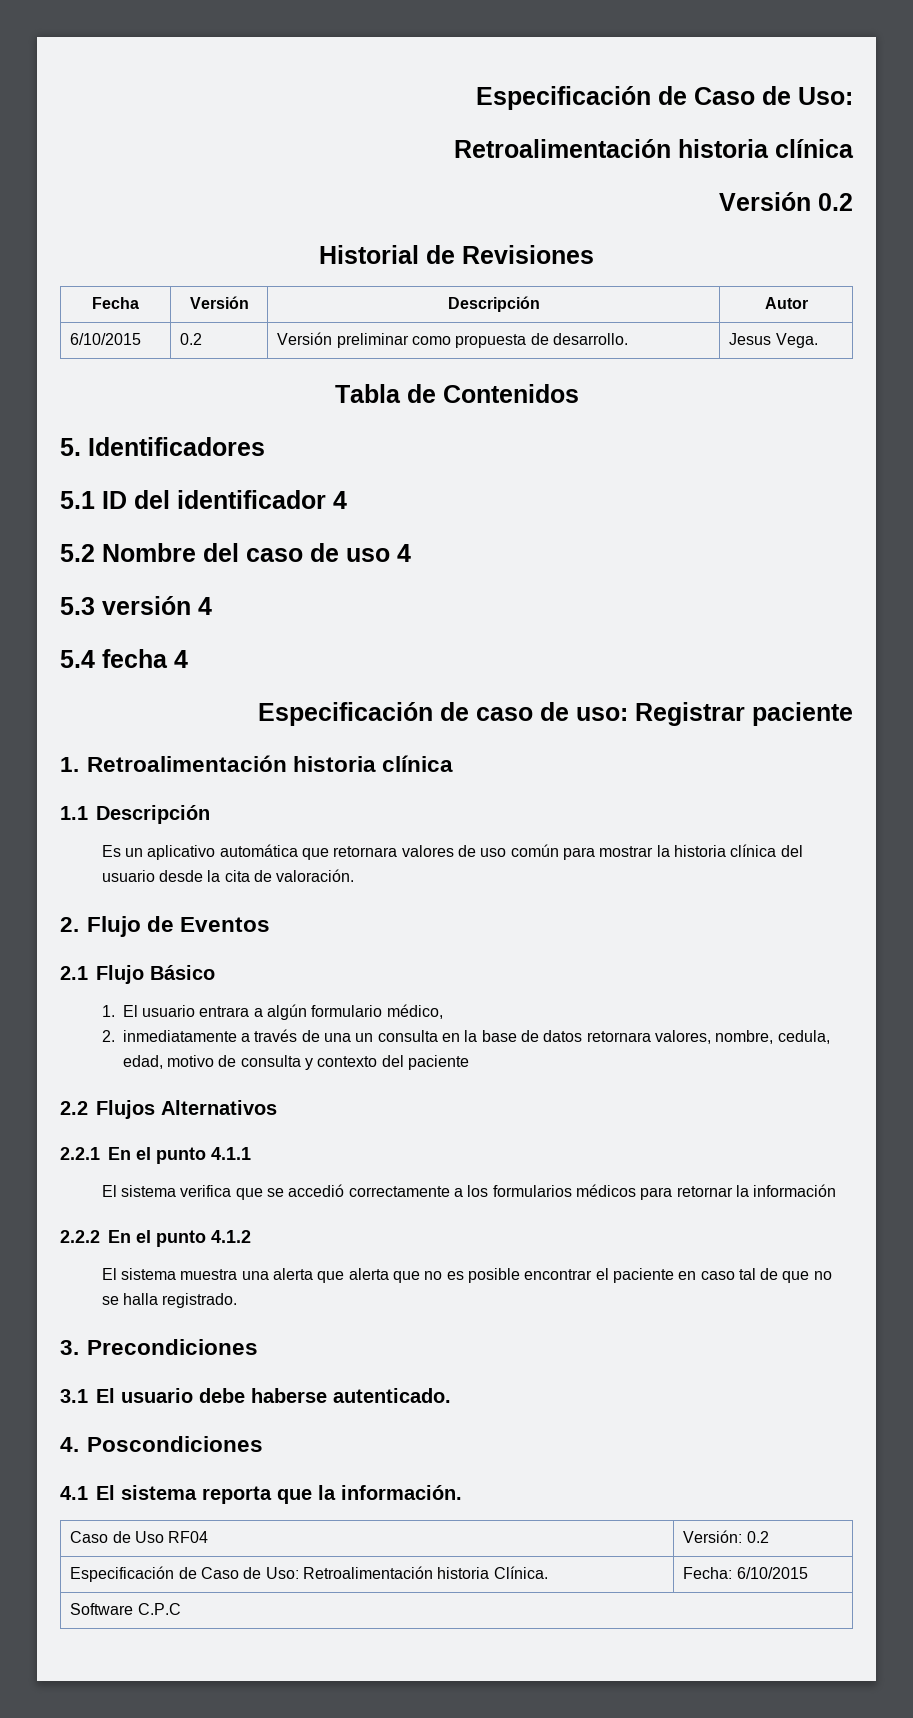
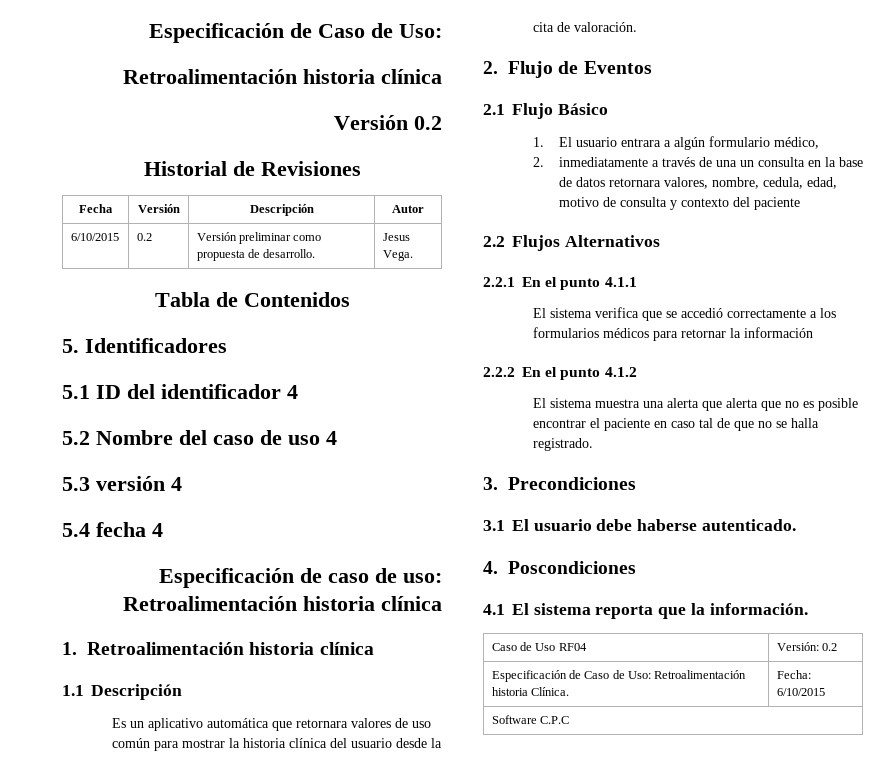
[635,702,853,726] Registrar paciente -> [123,596,442,611] Retroalimentación historia clínica

